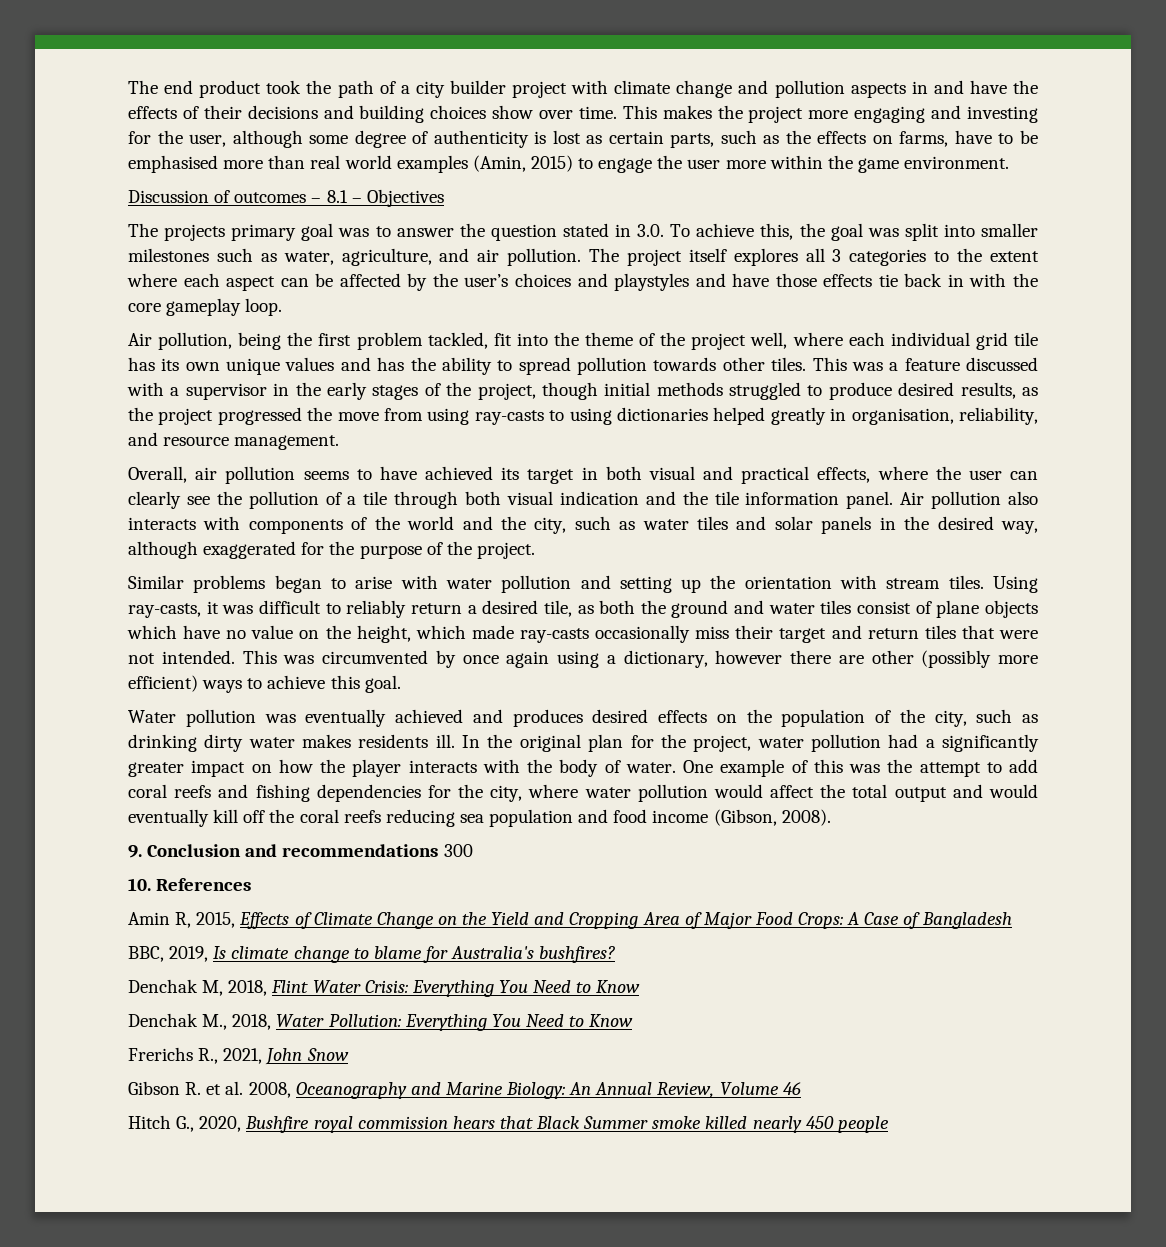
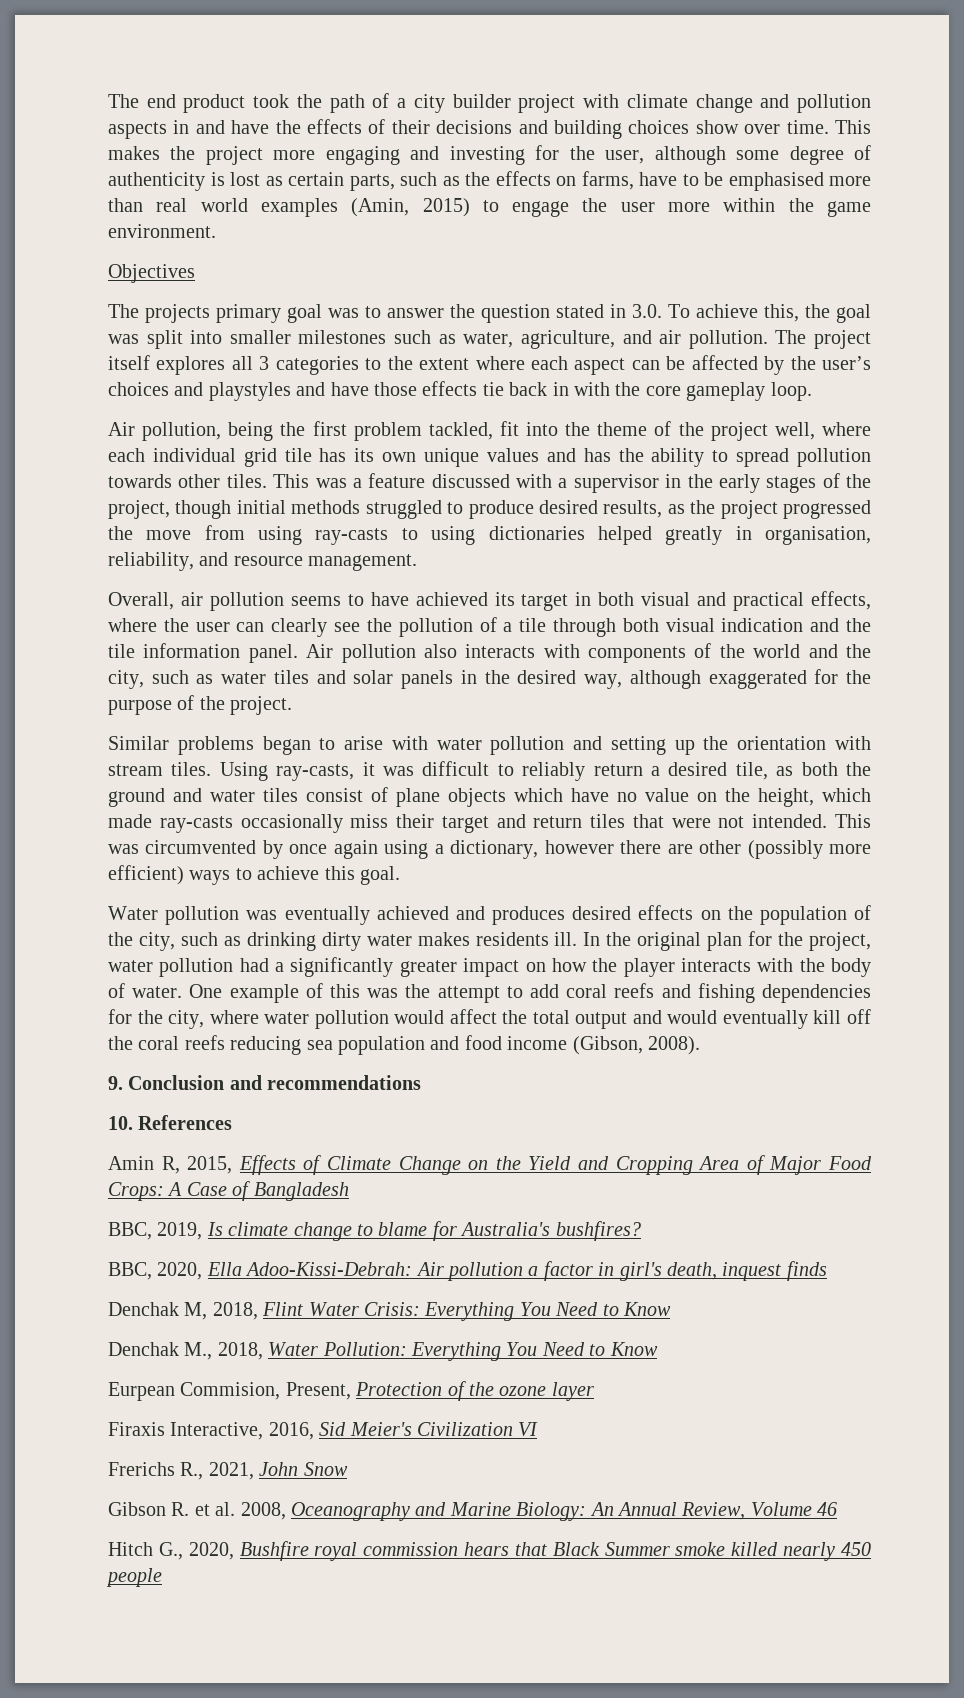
[128,190,362,203] Discussion of outcomes – 8.1 – -> (216, 231) none
[443,844,473,857] 300 -> (422, 1082) none
(616, 954) none -> [108,1261,827,1281] // BBC, 2020, Ella Adoo-Kissi-Debrah: Air pollution a factor in girl's death, inquest finds
(634, 1020) none -> [108,1381,594,1401] [108,1422,539,1440] // Eurpean Commision, Present, Protection of the ozone layer // Firaxis Interactive, 2016, Sid Meier's Civilization VI

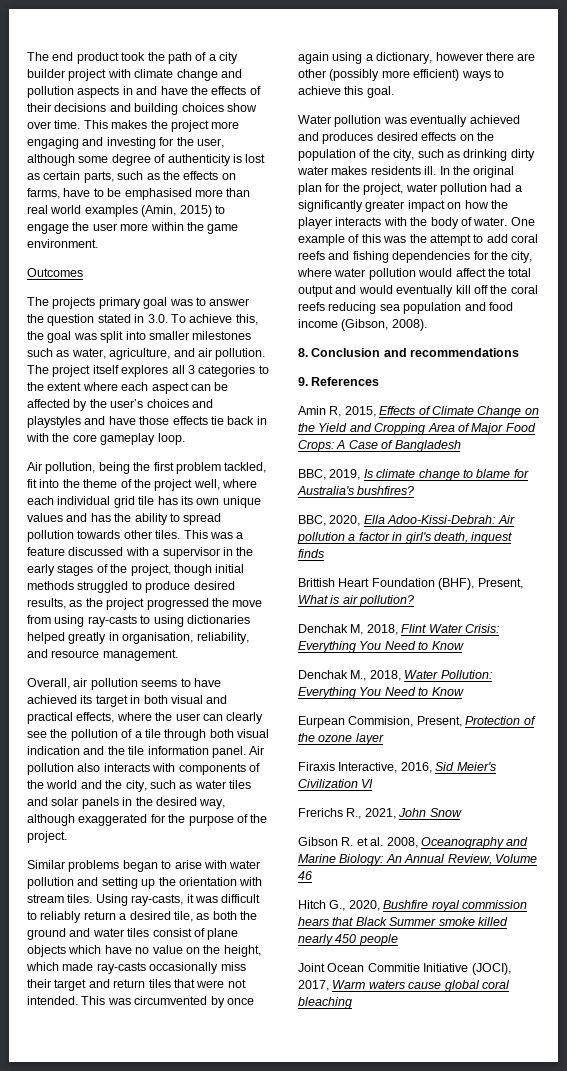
[108,264,195,283] Objectives -> [27,268,83,277] Outcomes
[108,1076,123,1090] 9. -> [298,348,308,357] 8.
[108,1116,133,1130] 10. -> [298,377,308,386] 9.
(827, 1271) none -> [298,578,523,590] [298,595,415,607] // Brittish Heart Foundation (BHF), Present, What is air pollution?
(162, 1577) none -> [298,963,511,975] [298,980,510,992] [298,997,352,1009] // Joint Ocean Commitie Initiative (JOCI), 2017, Warm waters cause global coral bleaching

